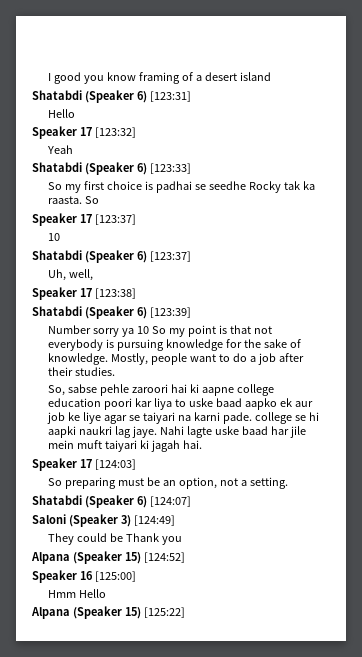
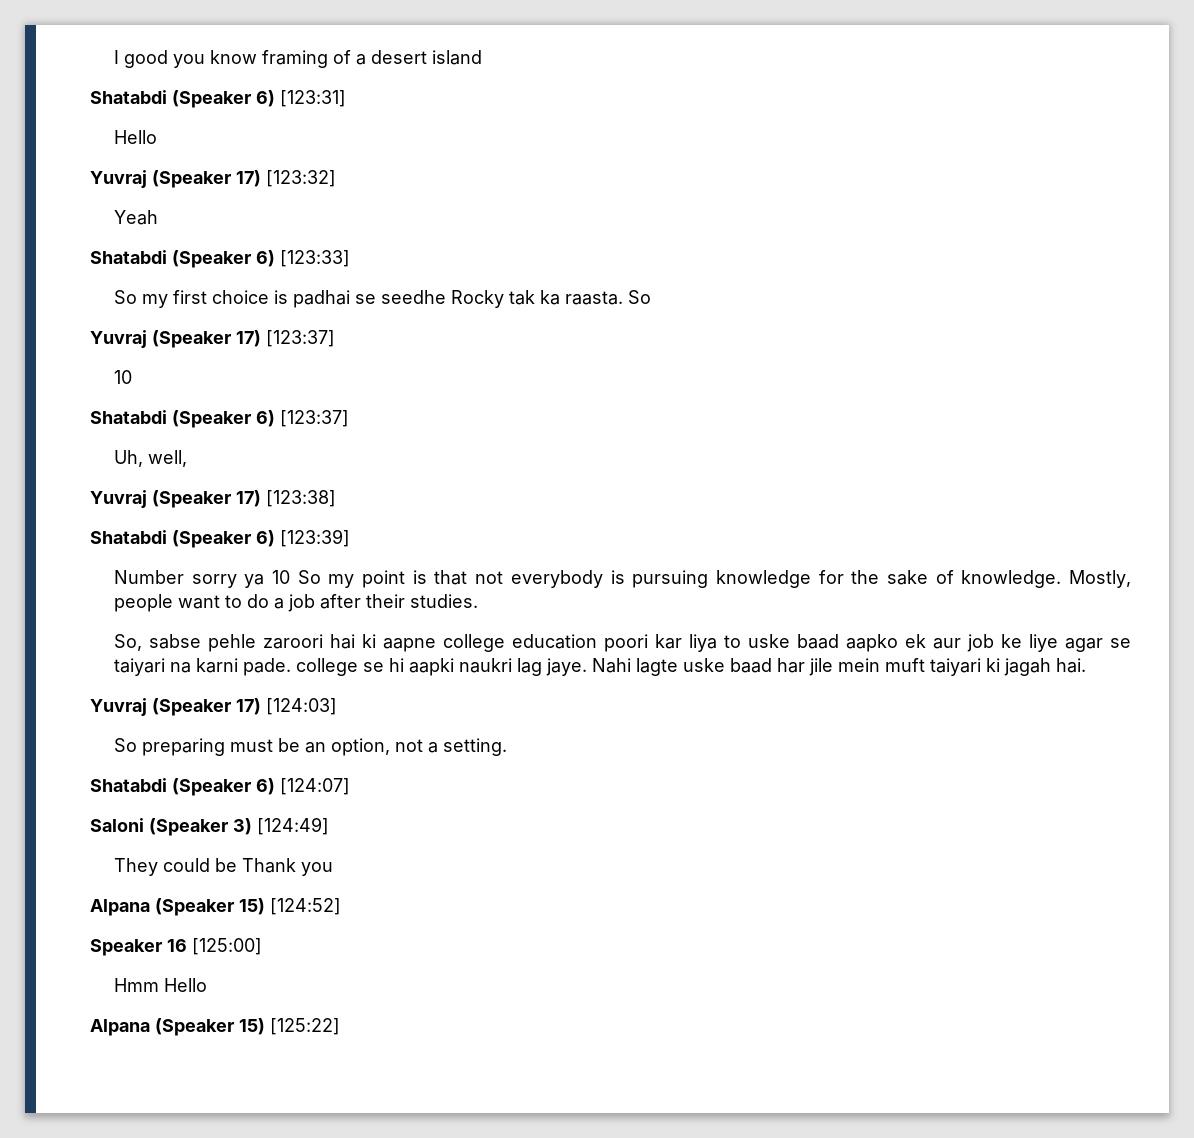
[32,126,92,139] Speaker 17 -> [90,170,261,188] Yuvraj (Speaker 17)
[32,213,92,226] Speaker 17 -> [90,330,261,348] Yuvraj (Speaker 17)
[32,287,92,300] Speaker 17 -> [90,490,261,508] Yuvraj (Speaker 17)
[32,458,92,471] Speaker 17 -> [90,698,261,716] Yuvraj (Speaker 17)

